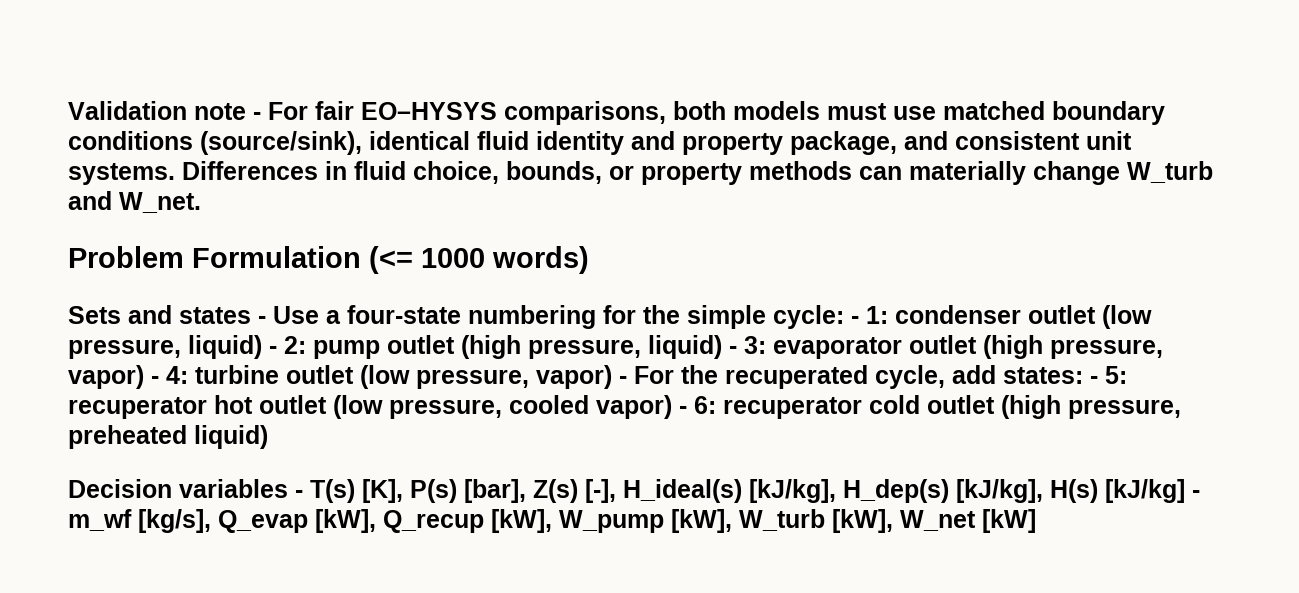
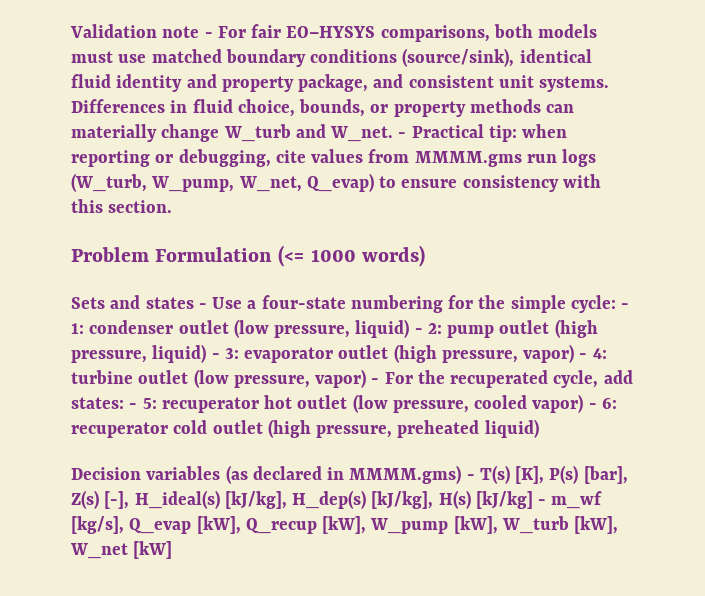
(201, 202) none -> [398,124,568,142] [71,149,597,167] [71,173,601,192] [71,199,173,213] - Practical tip: when reporting or debugging, cite values from MMMM.gms run logs (W_turb, W_pump, W_net, Q_evap) to ensure consistency with this section.
(288, 488) none -> [225,465,462,484] (as declared in MMMM.gms)

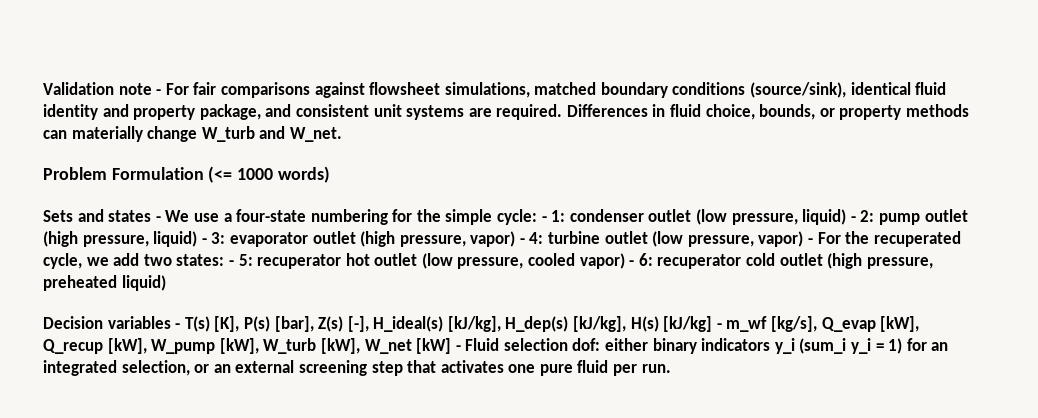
[286,24,598,42] [71,51,147,63] EO–HYSYS comparisons, both models must use -> [220,82,530,98] comparisons against flowsheet simulations,
[539,76,610,92] systems. -> [406,104,563,120] systems are required.
[398,124,568,142] [71,149,597,167] [71,173,601,192] [71,199,173,213] - Practical tip: when reporting or debugging, cite values from MMMM.gms run logs (W_turb, W_pump, W_net, Q_evap) to ensure consistency with this section. -> (342, 134) none
[212,297,243,309] Use -> [165,210,219,222] We use
[603,370,633,384] add -> [86,253,172,266] we add two
[225,465,462,484] (as declared in MMMM.gms) -> (171, 322) none
(173, 550) none -> [455,338,949,354] [43,360,671,376] - Fluid selection dof: either binary indicators y_i (sum_i y_i = 1) for an integrated selection, or an external screening step that activates one pure fluid per run.

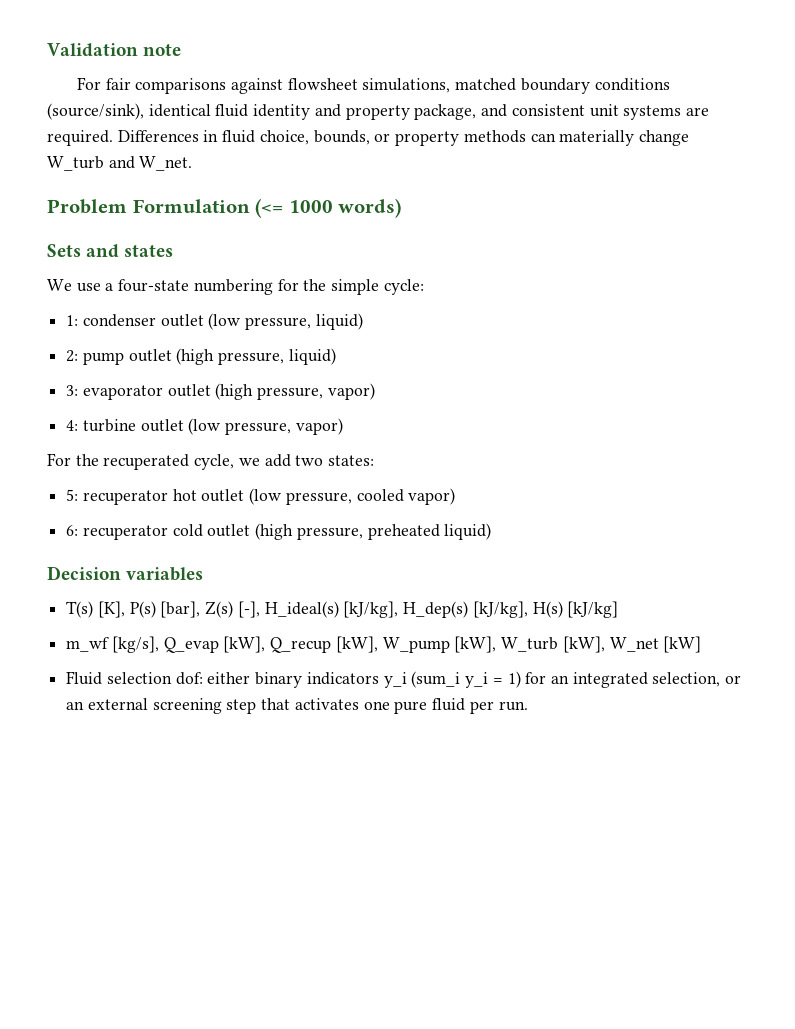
[156,89,162,95] - -> (182, 50) //
[155,216,161,222] - -> (174, 251) //
[541,216,547,222] - -> (424, 287) //
[850,216,856,222] - -> (363, 321) //
[201,238,207,244] - -> (336, 356) //
[519,238,525,244] - -> (375, 391) //
[808,238,814,244] - -> (343, 426) //
[228,260,234,266] - -> (375, 460) //
[629,260,635,266] - -> (456, 496) //
[175,323,181,329] - -> (204, 574) //
[716,323,722,329] - -> (619, 609) //
[455,345,461,351] - -> (702, 644) //

